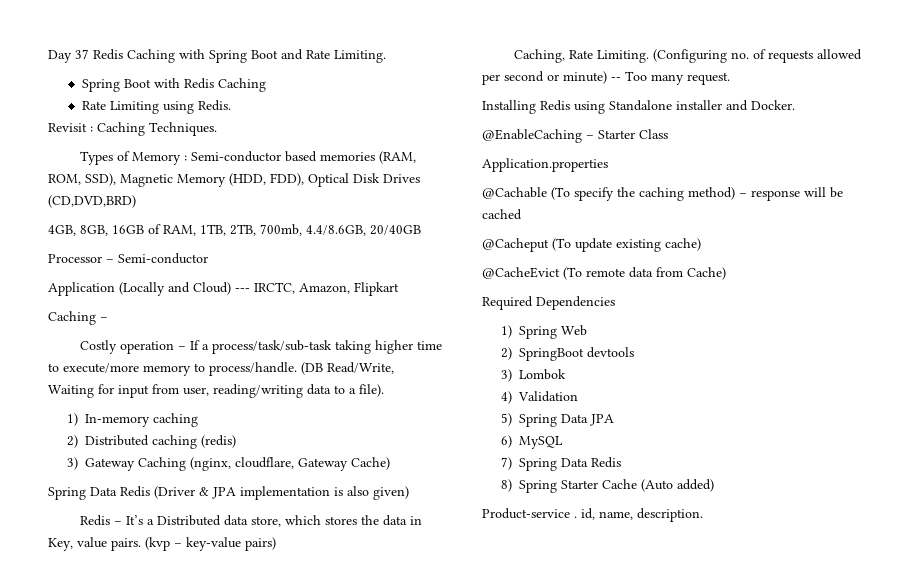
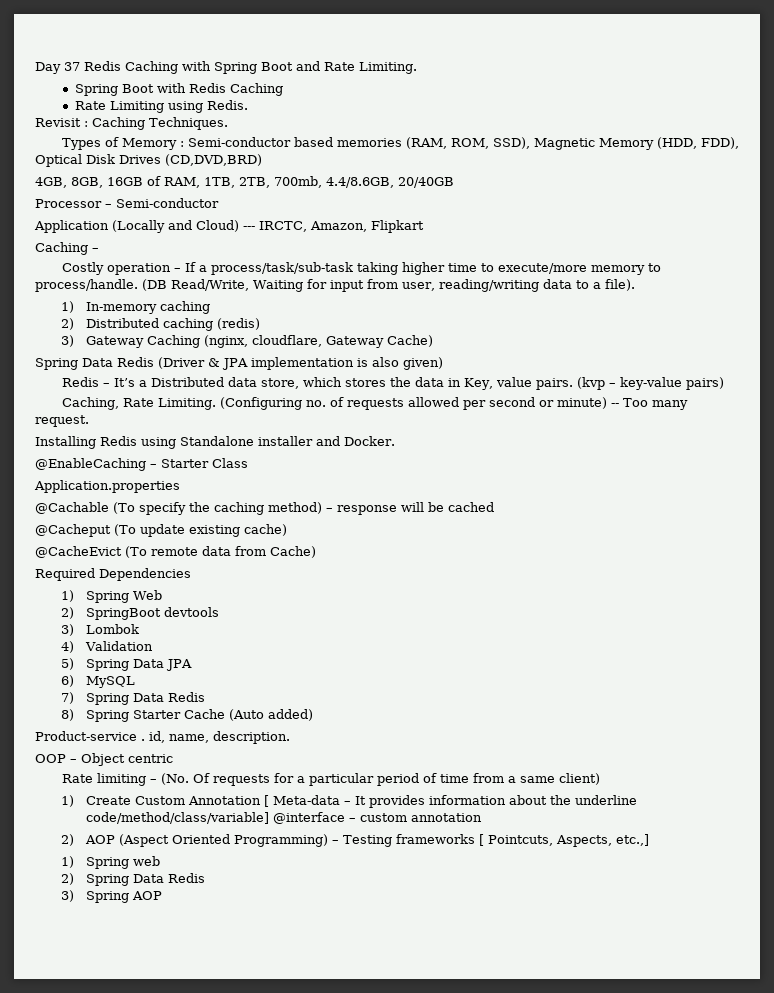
(703, 515) none -> [35,753,173,766] [61,773,600,786] [60,795,638,808] [86,812,483,824] [60,834,650,847] [60,856,161,869] [60,873,206,886] [60,890,163,903] // OOP – Object centric // Rate limiting – (No. Of requests for a particular period of time from a same client) // 1) Create Custom Annotation [ Meta-data – It provides information about the underline code/method/class/variable] @interface – custom annotation // 2) AOP (Aspect Oriented Programming) – Testing frameworks [ Pointcuts, Aspects, etc.,] // 1) Spring web // 2) Spring Data Redis // 3) Spring AOP

